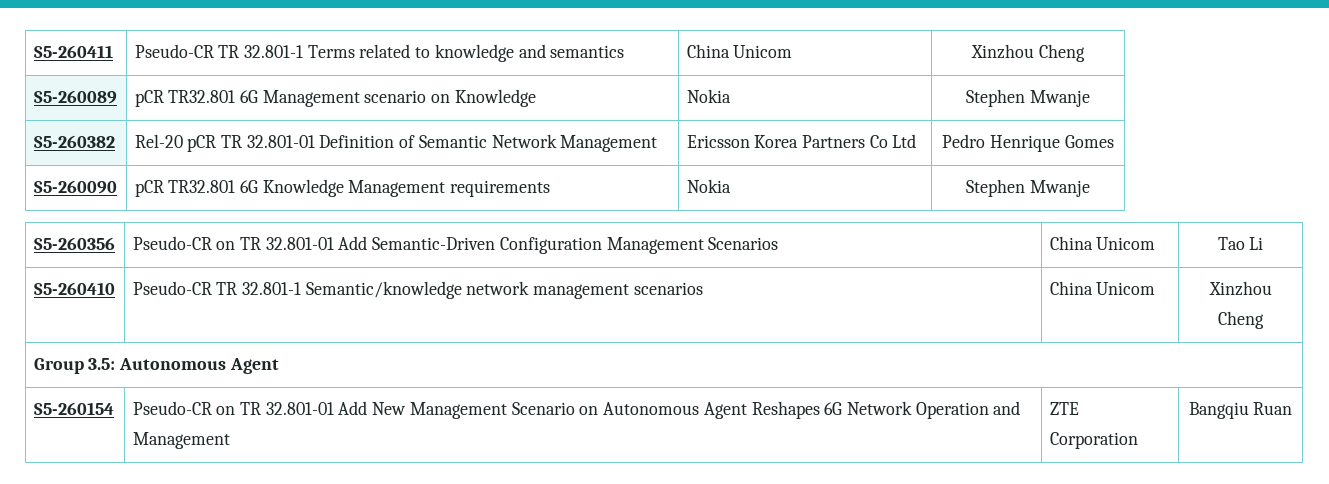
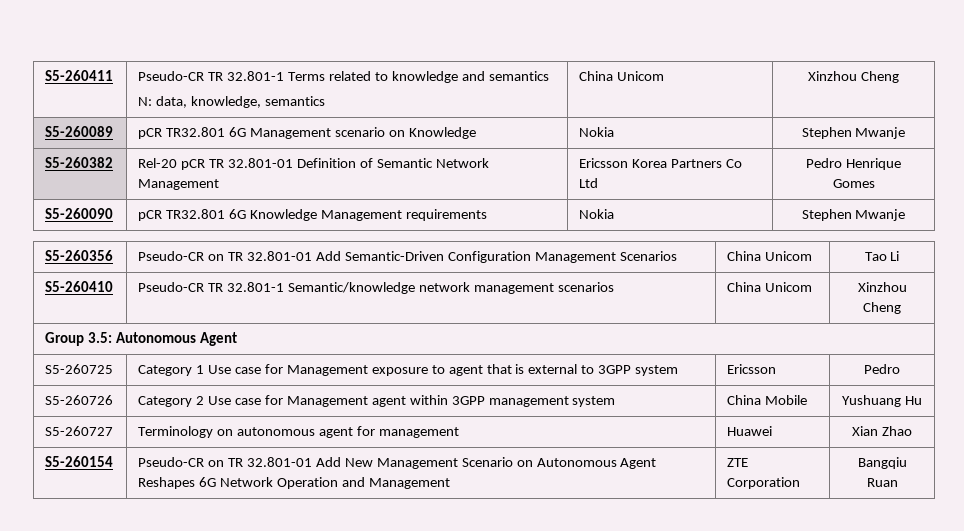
(625, 51) none -> [138,96,326,108] // N: data, knowledge, semantics
(279, 366) none -> [45,364,114,374] [138,364,679,376] [727,364,777,374] [864,364,900,374] [45,395,114,405] [138,395,616,407] [727,395,808,405] [842,395,922,407] [45,426,114,436] [138,426,459,438] [727,426,773,436] [852,426,912,436] // S5-260725 | Category 1 Use case for Management exposure to agent that is external to 3GPP system | Ericsson | Pedro // S5-260726 | Category 2 Use case for Management agent within 3GPP management system | China Mobile | Yushuang Hu // S5-260727 | Terminology on autonomous agent for management | Huawei | Xian Zhao

